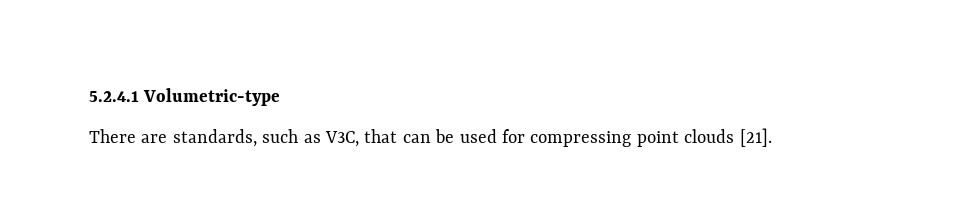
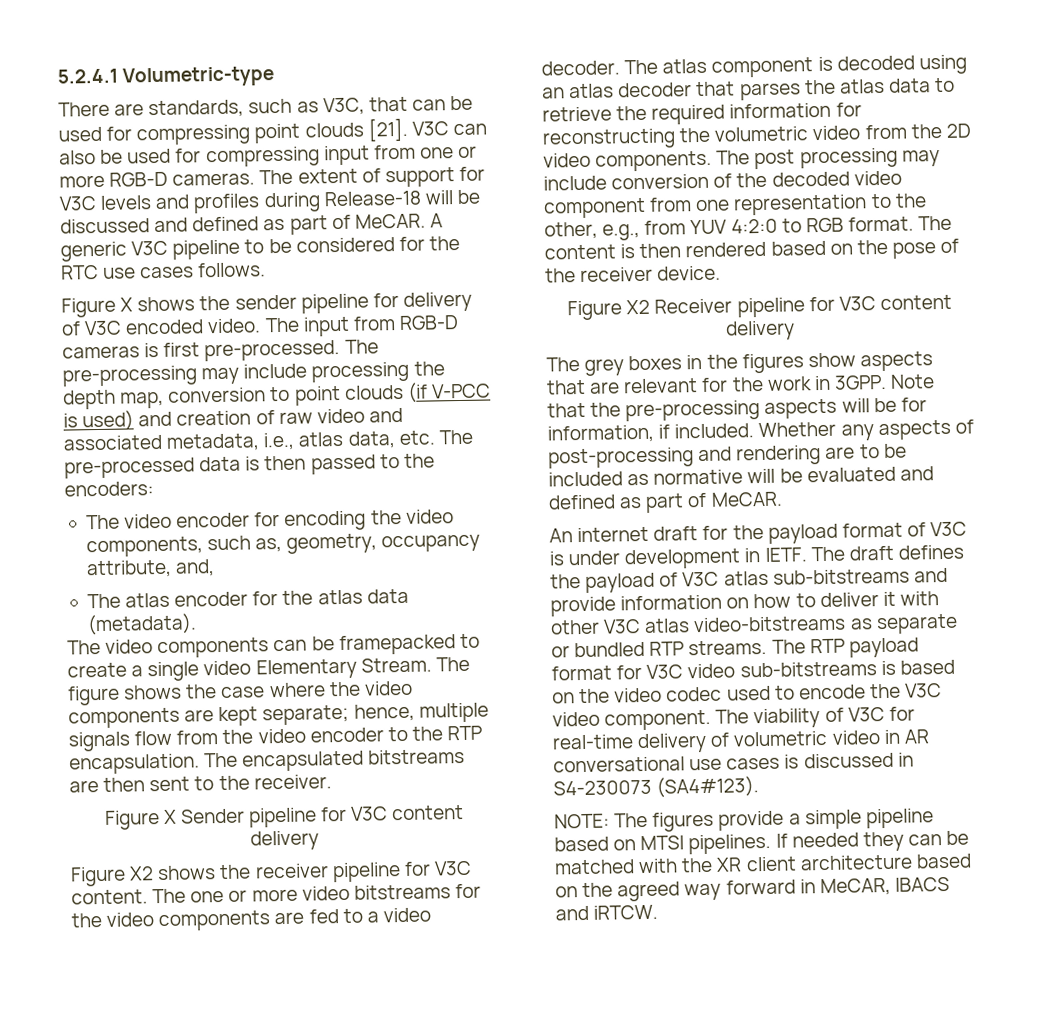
(772, 137) none -> [411,121,487,136] [59,144,478,168] [59,166,485,188] [59,189,481,214] [60,213,443,235] [60,235,460,262] [60,262,267,280] [61,291,472,318] [61,315,459,337] [62,339,379,362] [62,361,445,387] [63,382,491,410] [63,407,403,432] [63,429,473,452] [64,453,435,479] [64,481,154,497] [85,509,454,531] [85,533,481,558] [85,559,216,579] [86,588,409,609] [86,613,197,636] [67,633,480,659] [67,656,470,682] [67,680,413,706] [68,702,489,729] [68,725,483,752] [69,748,466,775] [69,774,332,793] [104,804,465,830] [250,830,319,851] [70,860,472,887] [71,883,481,905] [71,907,431,932] [541,54,967,78] [542,77,956,101] [542,102,862,125] [542,123,971,150] [543,147,940,172] [543,170,902,191] [543,193,927,219] [544,215,953,241] [544,238,960,260] [545,265,722,283] [567,294,952,321] [725,320,795,341] [546,351,933,376] [546,374,936,395] [547,397,927,422] [547,419,974,444] [548,443,907,469] [548,466,934,487] [548,491,783,513] [549,521,968,544] [549,544,964,570] [550,567,948,593] [550,591,939,617] [550,613,958,635] [551,637,919,658] [551,659,955,681] [552,683,943,704] [552,706,915,731] [552,729,930,754] [553,752,914,773] [553,776,760,798] [554,808,934,832] [554,830,970,855] [554,853,972,875] [555,876,950,902] [555,904,659,921] V3C can also be used for compressing input from one or more RGB-D cameras. The extent of support for V3C levels and profiles during Release-18 will be discussed and defined as part of MeCAR. A generic V3C pipeline to be considered for the RTC use cases follows. // Figure X shows the sender pipeline for delivery of V3C encoded video. The input from RGB-D cameras is first pre-processed. The pre-processing may include processing the depth map, conversion to point clouds (if V-PCC is used) and creation of raw video and associated metadata, i.e., atlas data, etc. The pre-processed data is then passed to the encoders: // The video encoder for encoding the video components, such as, geometry, occupancy attribute, and, // The atlas encoder for the atlas data (metadata). // The video components can be framepacked to create a single video Elementary Stream. The figure shows the case where the video components are kept separate; hence, multiple signals flow from the video encoder to the RTP encapsulation. The encapsulated bitstreams are then sent to the receiver. // Figure X Sender pipeline for V3C content delivery // Figure X2 shows the receiver pipeline for V3C content. The one or more video bitstreams for the video components are fed to a video decoder. The atlas component is decoded using an atlas decoder that parses the atlas data to retrieve the required information for reconstructing the volumetric video from the 2D video components. The post processing may include conversion of the decoded video component from one representation to the other, e.g., from YUV 4:2:0 to RGB format. The content is then rendered based on the pose of the receiver device. // Figure X2 Receiver pipeline for V3C content delivery // The grey boxes in the figures show aspects that are relevant for the work in 3GPP. Note that the pre-processing aspects will be for information, if included. Whether any aspects of post-processing and rendering are to be included as normative will be evaluated and defined as part of MeCAR. // An internet draft for the payload format of V3C is under development in IETF. The draft defines the payload of V3C atlas sub-bitstreams and provide information on how to deliver it with other V3C atlas video-bitstreams as separate or bundled RTP streams. The RTP payload format for V3C video sub-bitstreams is based on the video codec used to encode the V3C video component. The viability of V3C for real-time delivery of volumetric video in AR conversational use cases is discussed in S4-230073 (SA4#123). // NOTE: The figures provide a simple pipeline based on MTSI pipelines. If needed they can be matched with the XR client architecture based on the agreed way forward in MeCAR, IBACS and iRTCW.

